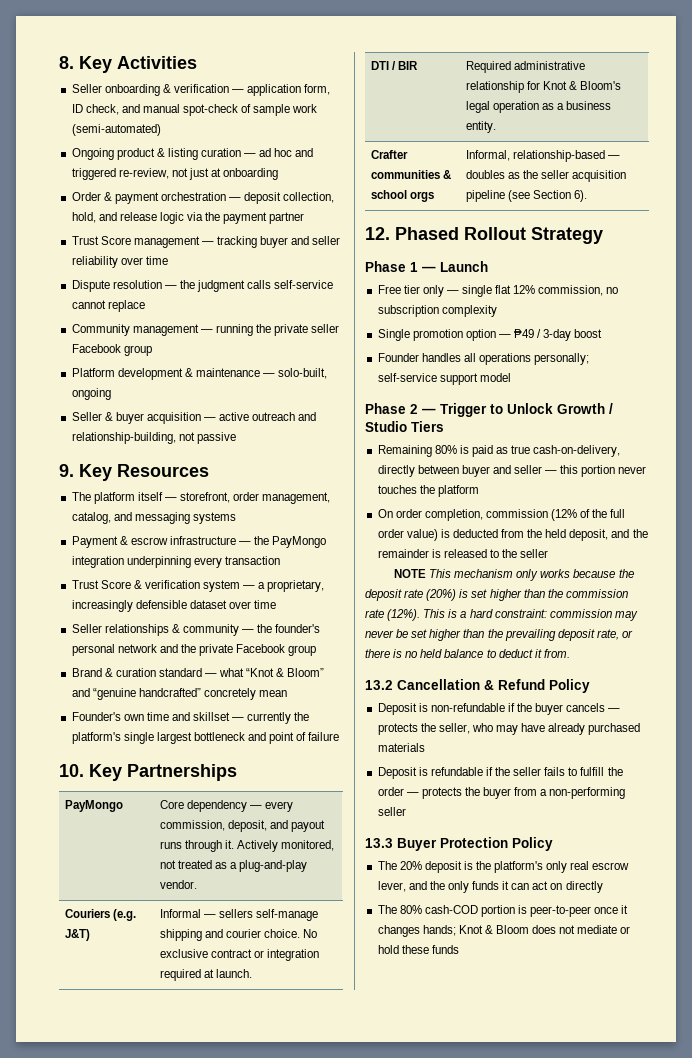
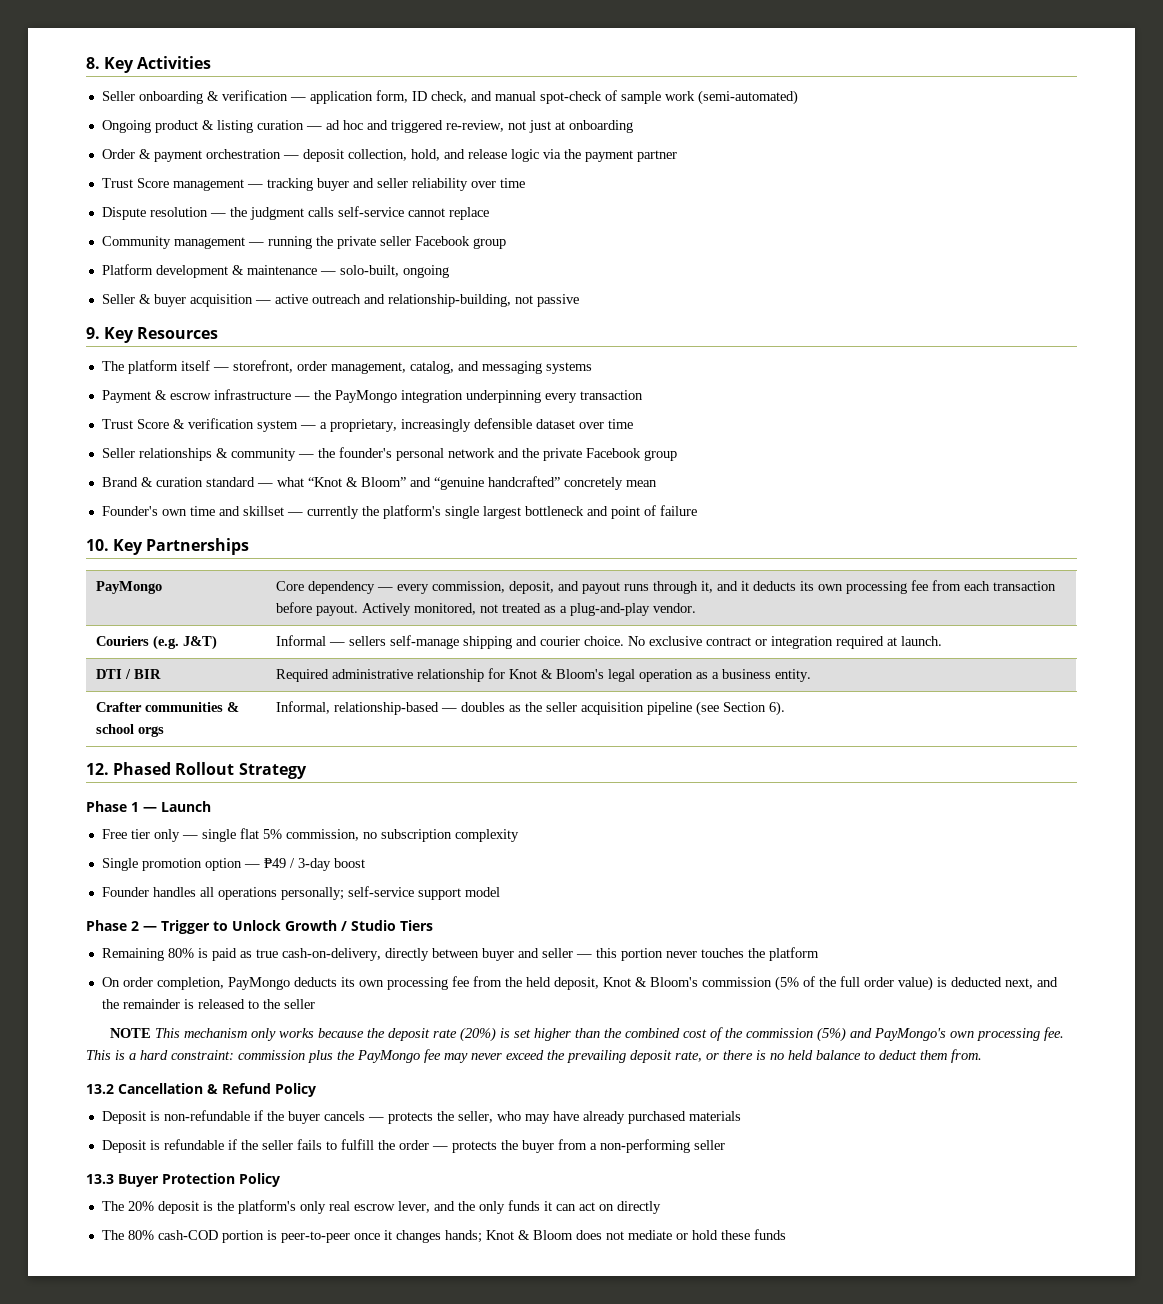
[225,840,235,849] it. -> [700,580,1056,594] [275,602,358,616] it, and it deducts its own processing fee from each transaction before payout.
[513,285,536,294] 12% -> [262,829,282,839] 5%
[485,509,578,521] commission (12% -> [227,976,799,991] PayMongo deducts its own processing fee from the held deposit, Knot & Bloom's commission (5%
[501,529,609,541] from the held deposit, -> [1004,978,1033,989] next,
[565,589,628,598] [365,609,421,621] commission rate (12%). -> [625,1027,1065,1042] combined cost of the commission (5%) and PayMongo's own processing fee.
[614,611,638,621] [365,629,485,641] may never be set higher than -> [308,1049,544,1063] plus the PayMongo fee may never exceed
[534,649,542,658] it -> [920,1050,947,1060] them

